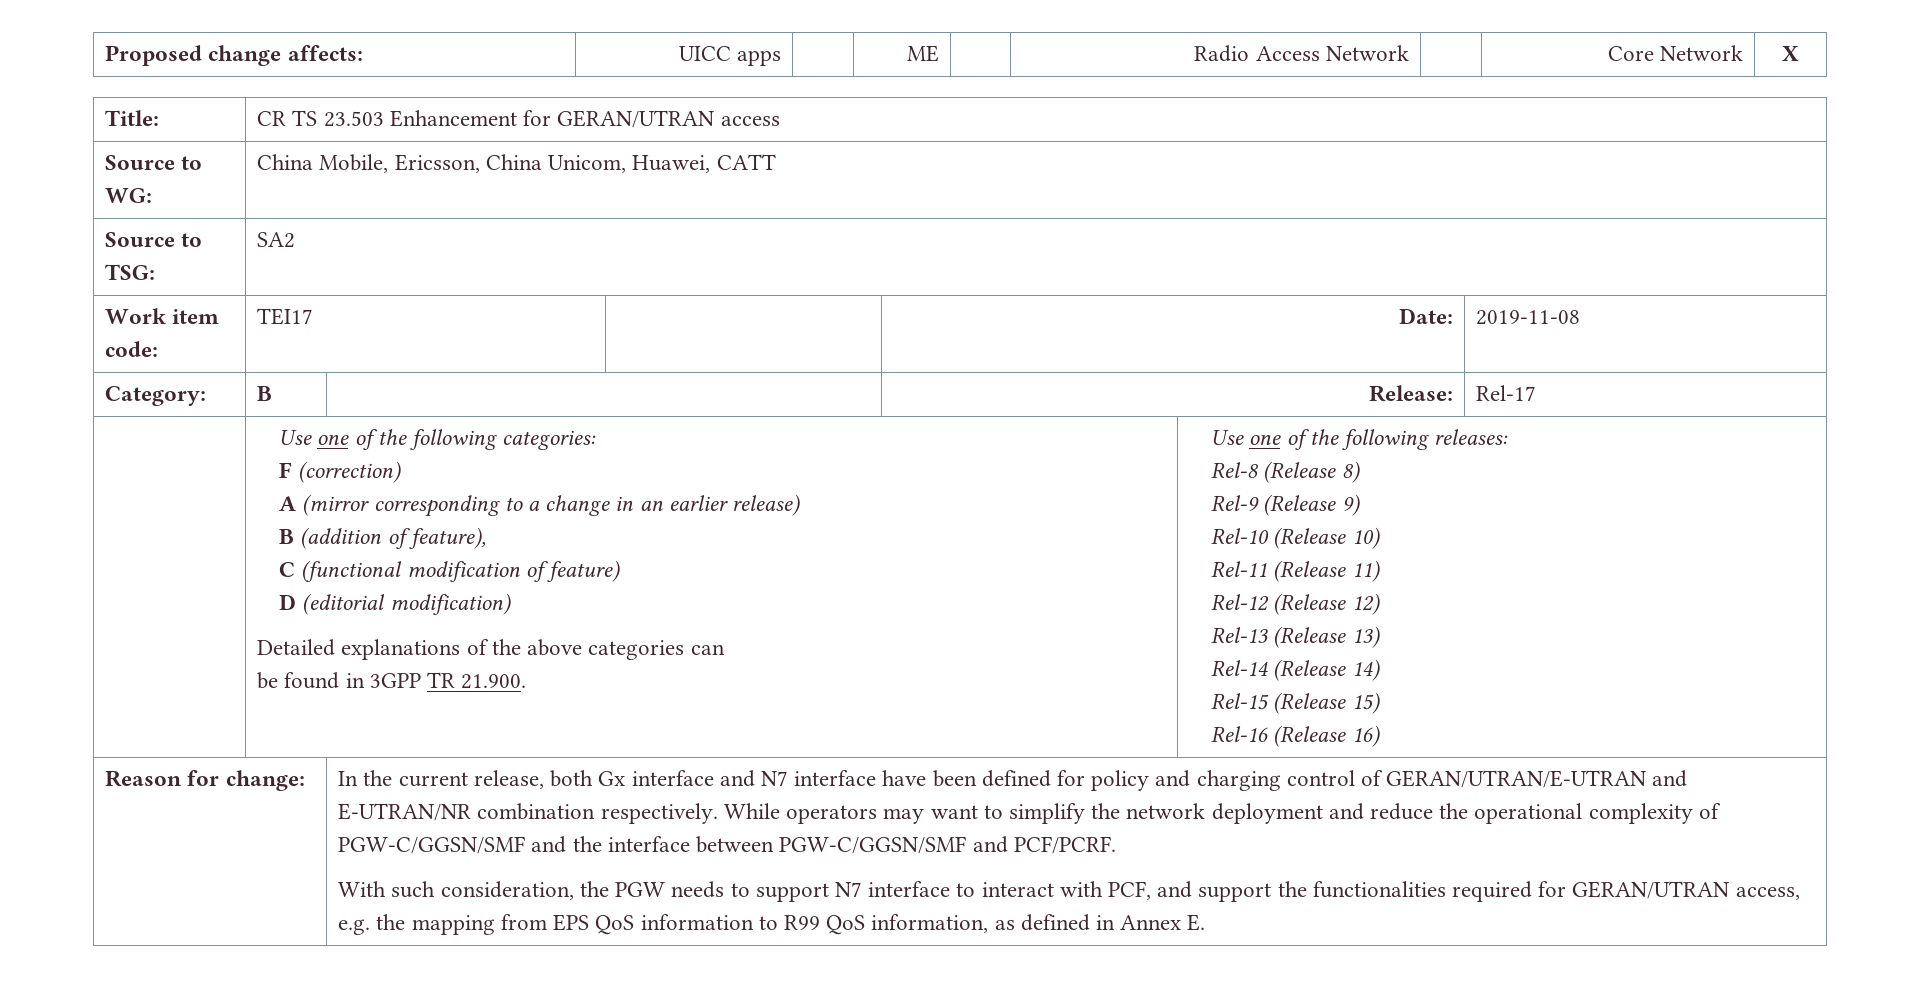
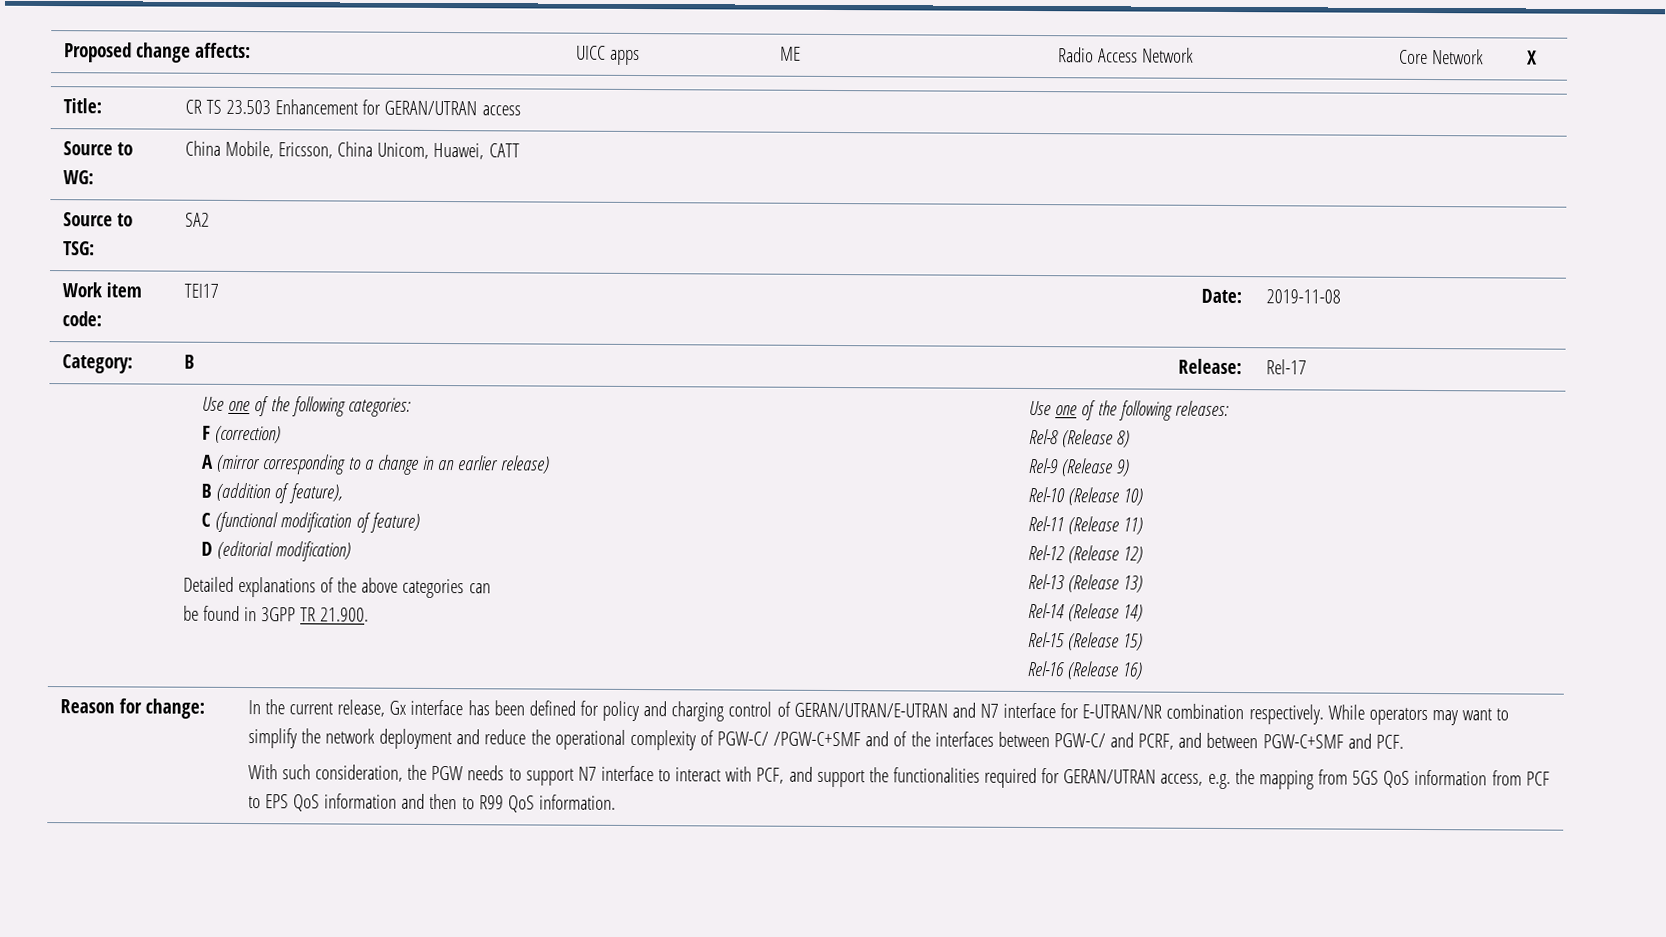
[550,770,594,787] both -> (386, 708) none
[719,770,927,787] and N7 interface have -> [467,700,490,716] has
(1688, 778) none -> [979,702,1080,719] N7 interface for
[338,836,1116,854] PGW-C/GGSN/SMF and the interface between PGW-C/GGSN/SMF and PCF/PCRF. -> [717,731,1404,750] PGW-C/ /PGW-C+SMF and of the interfaces between PGW-C/ and PCRF, and between PGW-C+SMF and PCF.
(547, 922) none -> [1352,769,1550,788] [247,796,261,809] 5GS QoS information from PCF to
(754, 922) none -> [401,793,458,810] and then
[871,914,1206,933] information, as defined in Annex E. -> [538,794,616,810] information.

